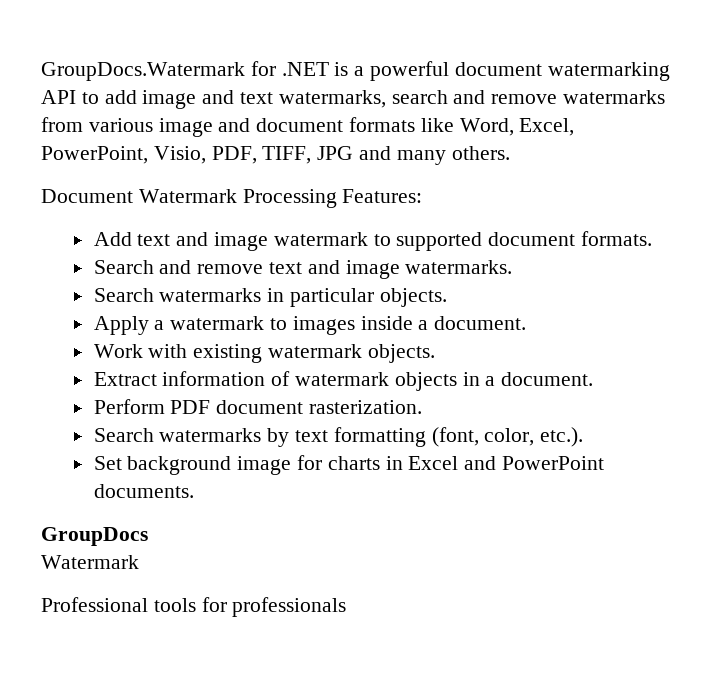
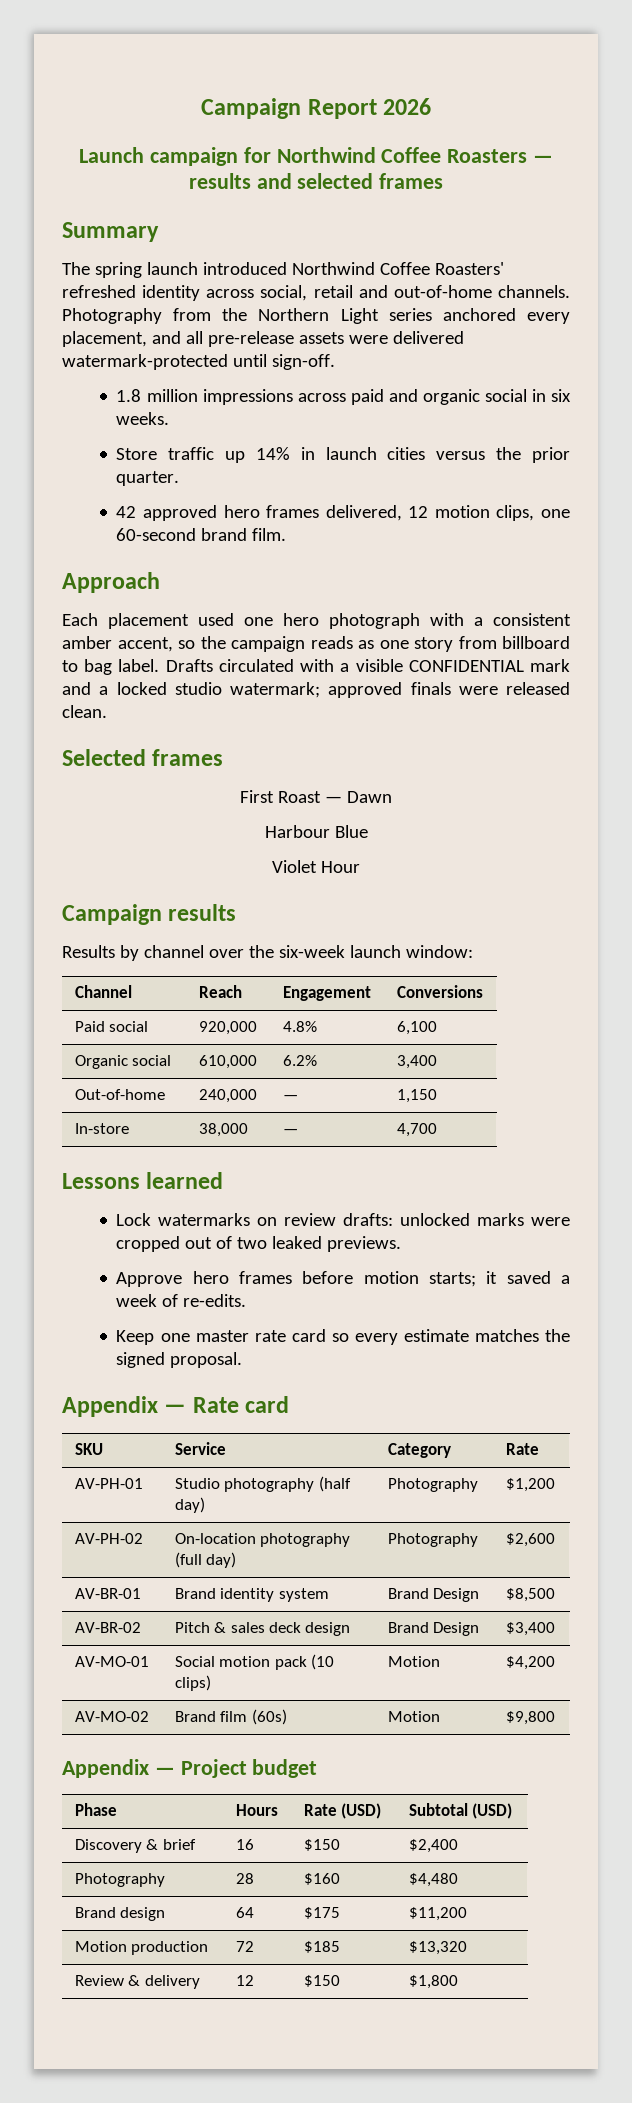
[41,61,670,81] [41,90,666,109] [41,117,575,137] [41,146,510,165] [41,189,423,208] [93,231,653,251] [93,260,513,279] [93,288,447,307] [93,316,527,335] [93,344,435,363] [93,371,594,391] [93,399,423,414] [93,427,584,447] [93,455,605,475] [93,484,194,498] [41,527,148,546] [41,555,139,569] [41,597,347,617] GroupDocs.Watermark for .NET is a powerful document watermarking API to add image and text watermarks, search and remove watermarks from various image and document formats like Word, Excel, PowerPoint, Visio, PDF, TIFF, JPG and many others. // Document Watermark Processing Features: // Add text and image watermark to supported document formats. // Search and remove text and image watermarks. // Search watermarks in particular objects. // Apply a watermark to images inside a document. // Work with existing watermark objects. // Extract information of watermark objects in a document. // Perform PDF document rasterization. // Search watermarks by text formatting (font, color, etc.). // Set background image for charts in Excel and PowerPoint documents. // GroupDocs // Watermark // Professional tools for professionals -> [201,98,431,119] [79,147,553,166] [188,173,444,189] [62,222,159,242] [62,262,504,278] [62,285,570,301] [62,308,571,324] [62,331,464,347] [62,354,335,370] [116,389,571,405] [116,412,170,425] [116,447,570,463] [116,471,180,486] [116,505,571,521] [116,528,287,541] [62,572,160,593] [62,613,571,629] [62,636,570,652] [62,659,570,675] [62,682,570,698] [62,705,107,718] [62,749,224,766] [240,790,392,803] [264,825,368,838] [272,860,360,873] [62,904,237,925] [62,945,473,961] [74,985,132,998] [198,985,242,998] [282,986,371,1001] [396,985,483,998] [74,1021,149,1032] [198,1021,257,1035] [282,1021,317,1032] [396,1021,437,1035] [74,1055,172,1069] [198,1055,257,1069] [282,1055,317,1066] [396,1055,437,1069] [74,1089,165,1100] [198,1089,257,1103] [282,1095,298,1100] [396,1089,437,1103] [74,1123,129,1134] [198,1123,248,1137] [282,1129,298,1134] [396,1123,437,1137] [62,1172,224,1189] [116,1213,570,1226] [116,1236,402,1252] [116,1271,571,1287] [116,1294,247,1307] [116,1329,570,1345] [116,1352,243,1368] [62,1396,290,1417] [74,1443,103,1455] [174,1442,226,1455] [387,1443,451,1458] [505,1443,539,1455] [74,1478,143,1489] [174,1476,351,1492] [174,1497,205,1513] [387,1478,478,1492] [505,1478,555,1492] [74,1533,143,1544] [174,1533,351,1547] [174,1552,237,1568] [387,1533,478,1547] [505,1533,555,1547] [74,1588,141,1599] [174,1588,329,1602] [387,1588,480,1602] [505,1588,555,1602] [74,1622,141,1633] [174,1622,351,1636] [387,1622,480,1636] [505,1622,555,1636] [74,1656,149,1667] [174,1654,334,1670] [174,1675,211,1691] [387,1656,440,1667] [505,1656,555,1670] [74,1711,149,1722] [174,1709,287,1725] [387,1711,440,1722] [505,1711,555,1725] [62,1759,318,1778] [74,1803,117,1816] [235,1804,278,1816] [303,1803,382,1819] [408,1803,513,1819] [74,1839,196,1853] [235,1839,254,1850] [303,1839,340,1851] [408,1839,458,1853] [74,1873,165,1887] [235,1873,254,1884] [303,1873,340,1885] [408,1873,458,1887] [74,1907,166,1921] [235,1907,254,1918] [303,1907,340,1919] [408,1907,467,1921] [74,1941,209,1955] [235,1941,254,1952] [303,1941,340,1953] [408,1941,467,1955] [74,1975,200,1989] [235,1975,254,1986] [303,1975,340,1987] [408,1975,458,1989] Campaign Report 2026 // Launch campaign for Northwind Coffee Roasters — results and selected frames // Summary // The spring launch introduced Northwind Coffee Roasters' refreshed identity across social, retail and out-of-home channels. Photography from the Northern Light series anchored every placement, and all pre-release assets were delivered watermark-protected until sign-off. // 1.8 million impressions across paid and organic social in six weeks. // Store traffic up 14% in launch cities versus the prior quarter. // 42 approved hero frames delivered, 12 motion clips, one 60-second brand film. // Approach // Each placement used one hero photograph with a consistent amber accent, so the campaign reads as one story from billboard to bag label. Drafts circulated with a visible CONFIDENTIAL mark and a locked studio watermark; approved finals were released clean. // Selected frames // First Roast — Dawn // Harbour Blue // Violet Hour // Campaign results // Results by channel over the six-week launch window: // Channel | Reach | Engagement | Conversions // Paid social | 920,000 | 4.8% | 6,100 // Organic social | 610,000 | 6.2% | 3,400 // Out-of-home | 240,000 | — | 1,150 // In-store | 38,000 | — | 4,700 // Lessons learned // Lock watermarks on review drafts: unlocked marks were cropped out of two leaked previews. // Approve hero frames before motion starts; it saved a week of re-edits. // Keep one master rate card so every estimate matches the signed proposal. // Appendix — Rate card // SKU | Service | Category | Rate // AV-PH-01 | Studio photography (half day) | Photography | $1,200 // AV-PH-02 | On-location photography (full day) | Photography | $2,600 // AV-BR-01 | Brand identity system | Brand Design | $8,500 // AV-BR-02 | Pitch & sales deck design | Brand Design | $3,400 // AV-MO-01 | Social motion pack (10 clips) | Motion | $4,200 // AV-MO-02 | Brand film (60s) | Motion | $9,800 // Appendix — Project budget // Phase | Hours | Rate (USD) | Subtotal (USD) // Discovery & brief | 16 | $150 | $2,400 // Photography | 28 | $160 | $4,480 // Brand design | 64 | $175 | $11,200 // Motion production | 72 | $185 | $13,320 // Review & delivery | 12 | $150 | $1,800

